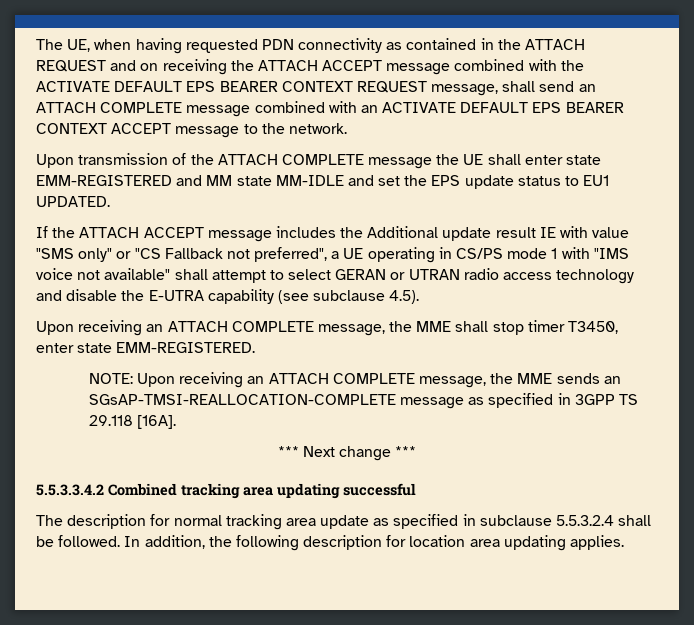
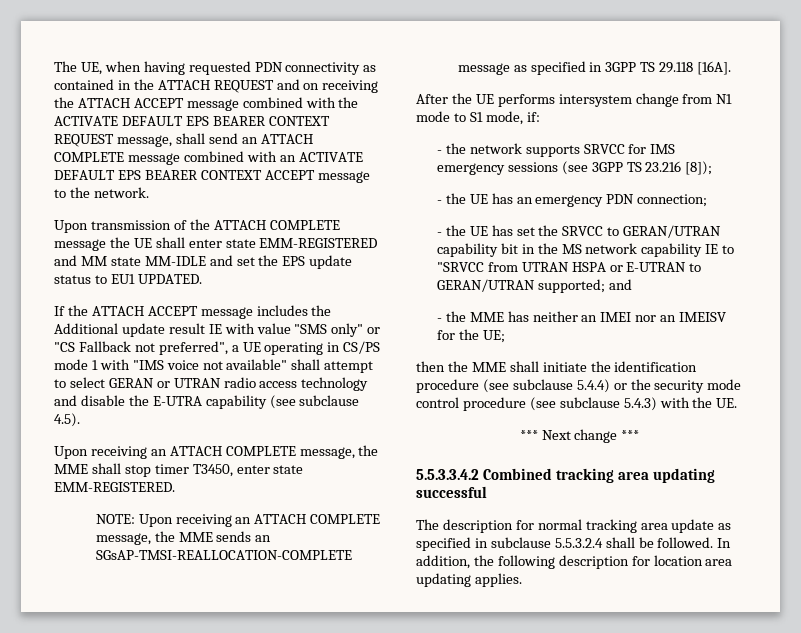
(177, 422) none -> [416,93,733,107] [416,111,540,125] [436,143,676,157] [436,161,713,175] [436,193,708,207] [436,225,722,238] [436,243,735,257] [436,262,702,272] [436,279,632,293] [436,311,727,322] [436,329,505,343] [416,361,698,372] [416,379,742,393] [416,397,738,411] // After the UE performs intersystem change from N1 mode to S1 mode, if: // - the network supports SRVCC for IMS emergency sessions (see 3GPP TS 23.216 [8]); // - the UE has an emergency PDN connection; // - the UE has set the SRVCC to GERAN/UTRAN capability bit in the MS network capability IE to "SRVCC from UTRAN HSPA or E-UTRAN to GERAN/UTRAN supported; and // - the MME has neither an IMEI nor an IMEISV for the UE; // then the MME shall initiate the identification procedure (see subclause 5.4.4) or the security mode control procedure (see subclause 5.4.3) with the UE.

